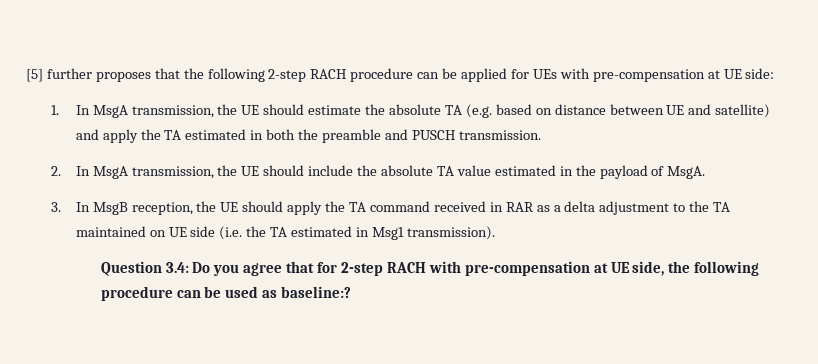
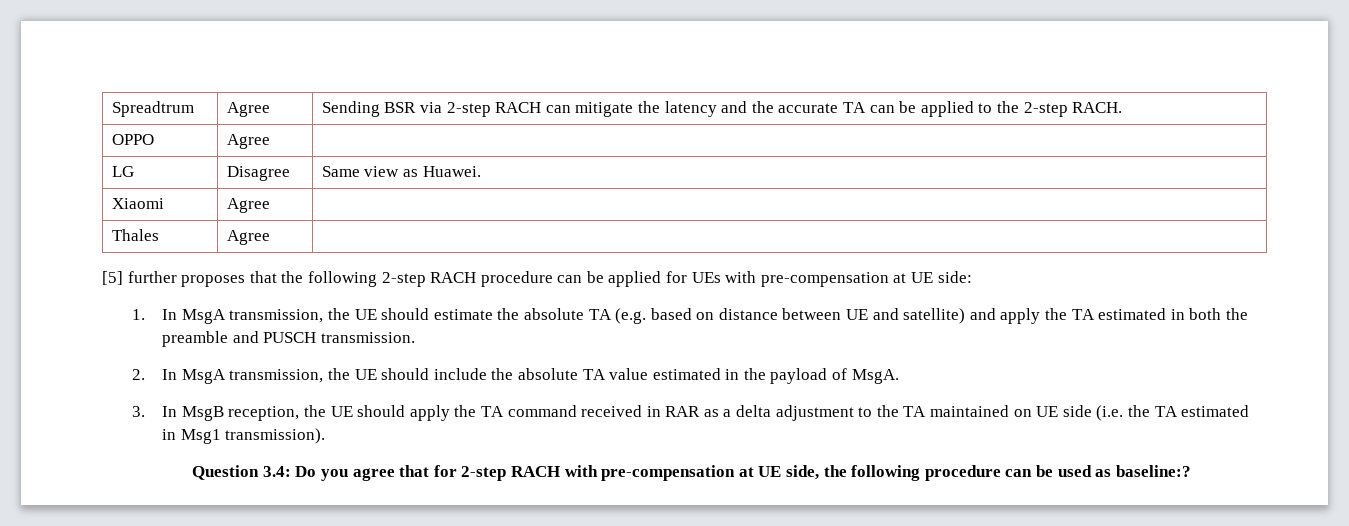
(26, 75) none -> [111,101,194,117] [226,102,270,117] [321,101,1123,117] [111,134,154,145] [226,134,270,149] [111,166,134,177] [226,166,290,181] [321,166,481,177] [111,198,164,209] [226,198,270,213] [111,229,159,241] [226,230,270,245] Spreadtrum | Agree | Sending BSR via 2-step RACH can mitigate the latency and the accurate TA can be applied to the 2-step RACH. // OPPO | Agree | // LG | Disagree | Same view as Huawei. // Xiaomi | Agree | // Thales | Agree | //

